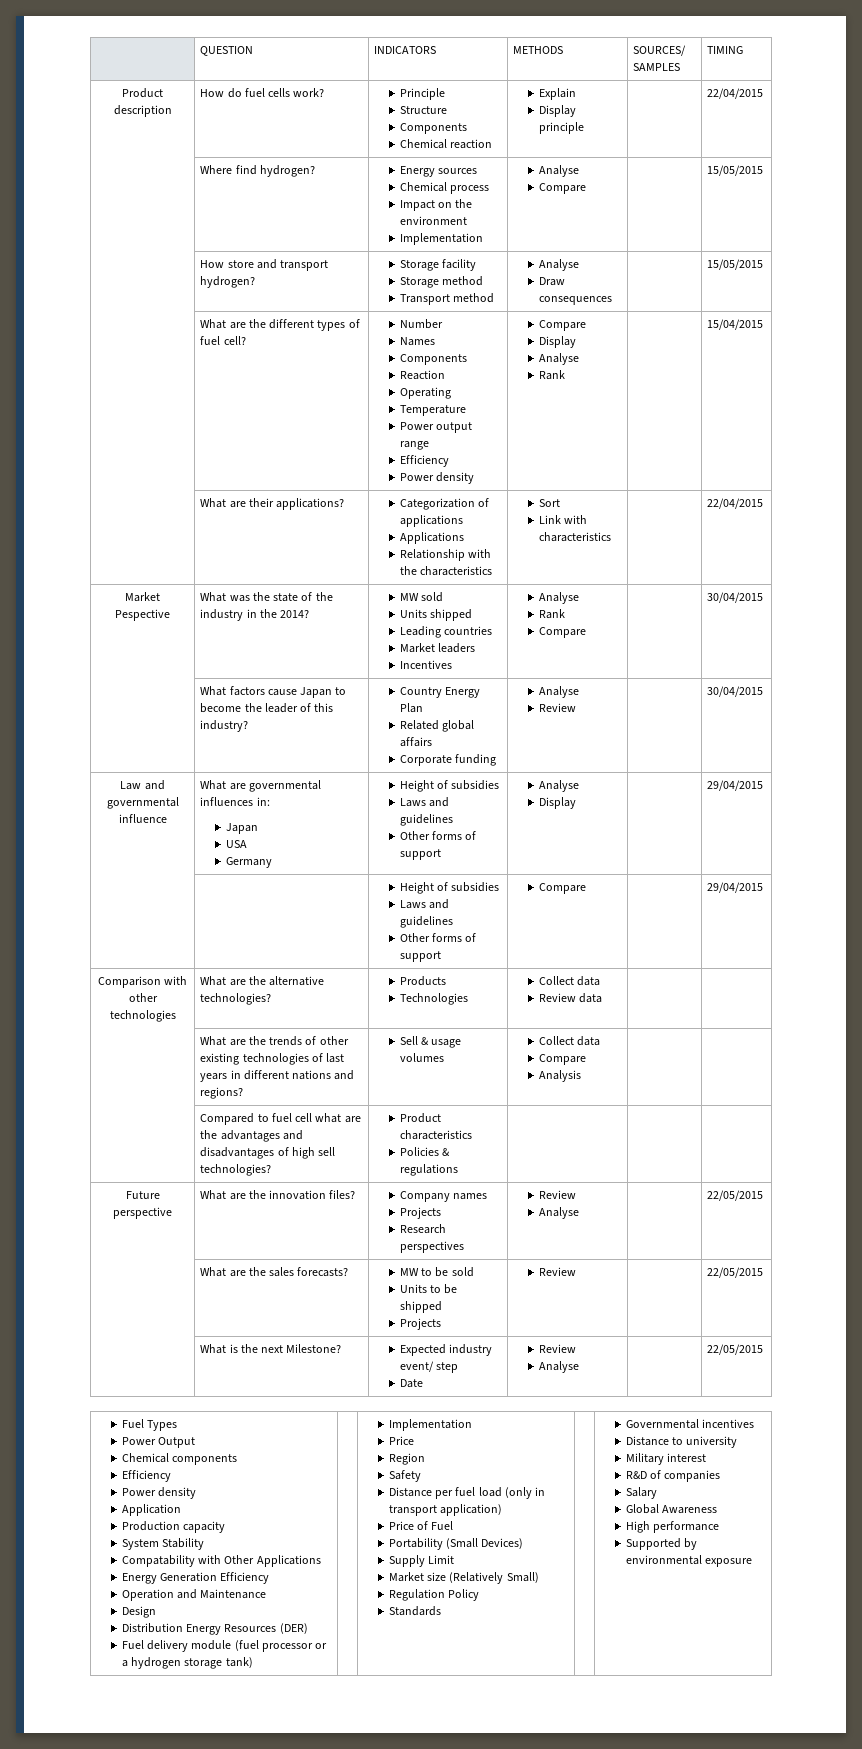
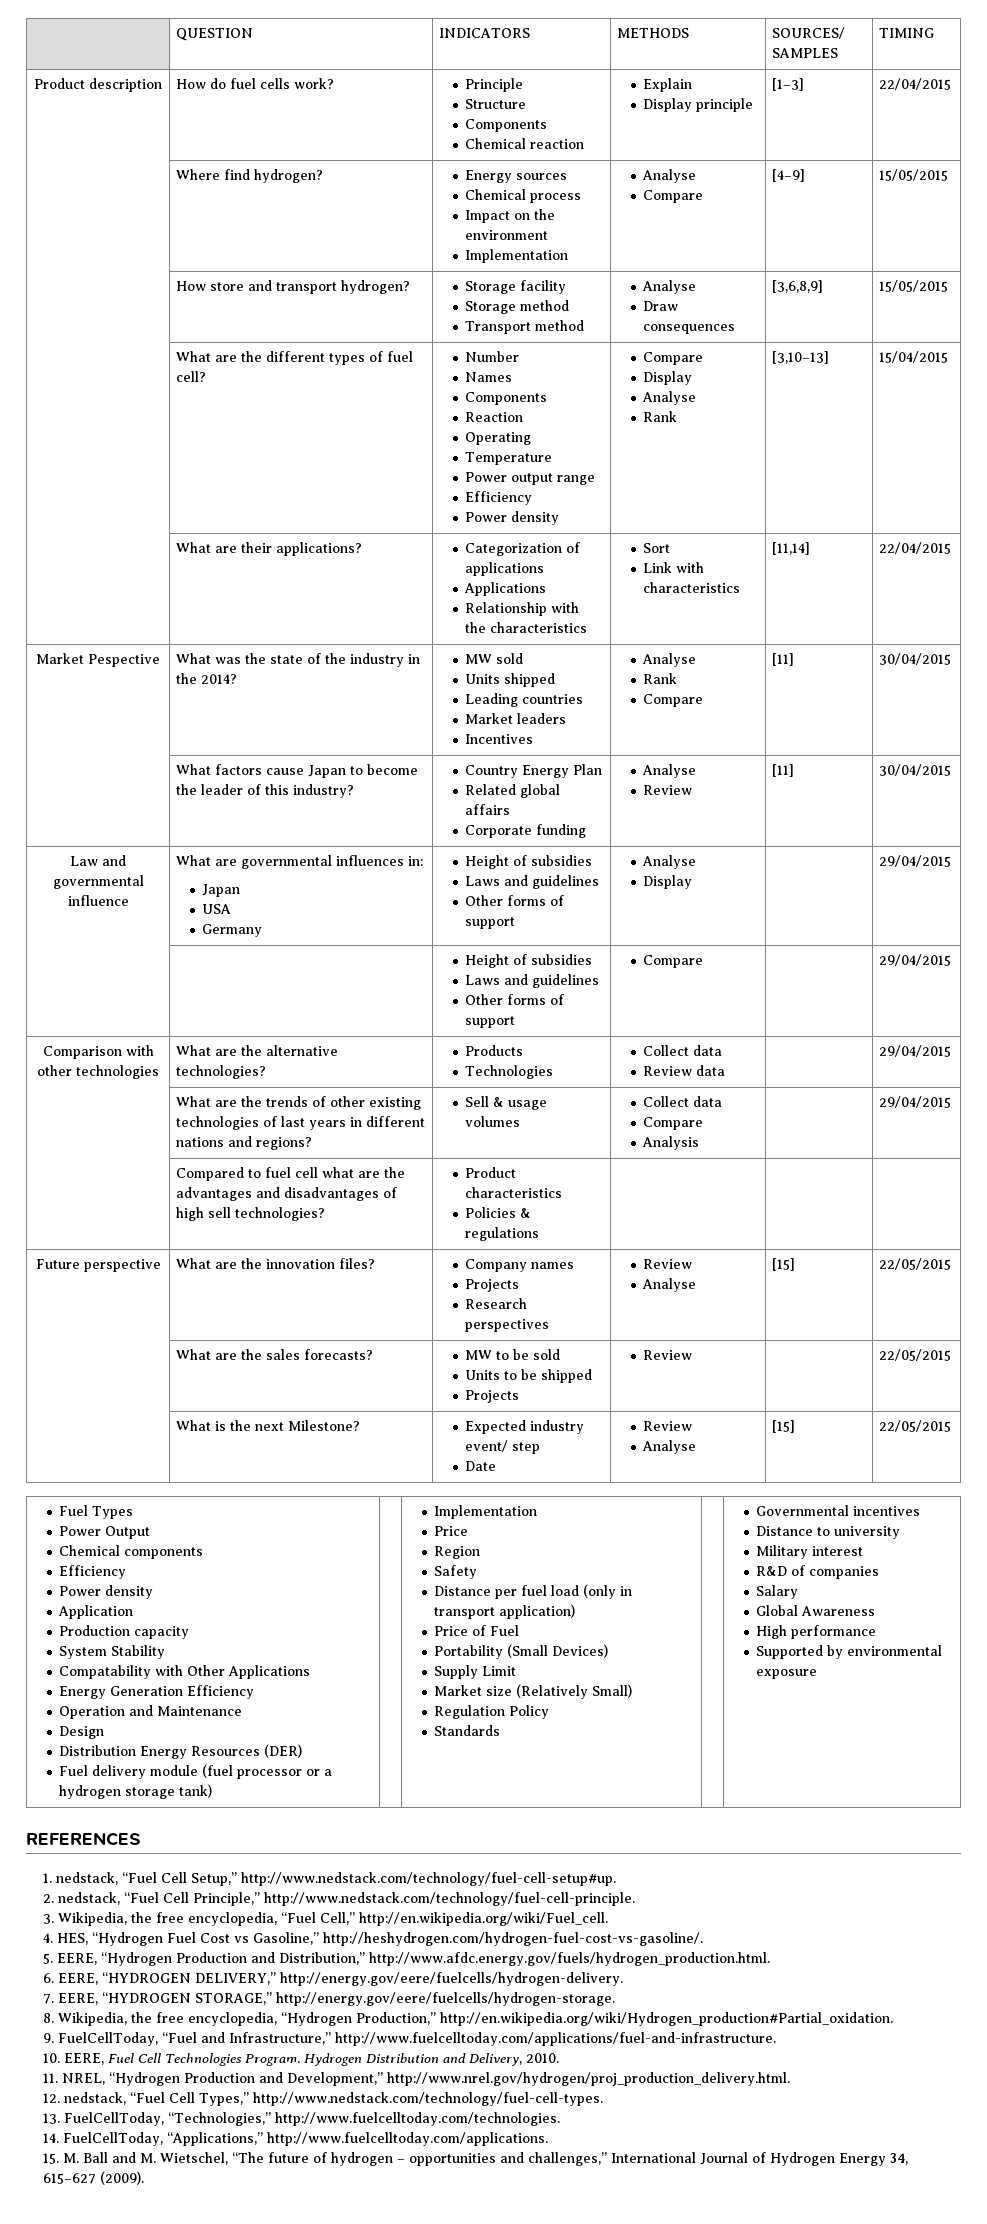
(584, 128) none -> [772,78,805,91] [1–3]
(586, 188) none -> [772,169,806,182] [4–9]
(612, 300) none -> [772,280,824,293] [3,6,8,9]
(565, 375) none -> [772,351,830,364] [3,10–13]
(611, 537) none -> [772,542,811,555] [11,14]
(586, 632) none -> [772,653,795,666] [11]
(576, 707) none -> [772,764,795,777] [11]
(603, 998) none -> [879,1045,952,1057] 29/04/2015
(581, 1076) none -> [879,1096,952,1108] 29/04/2015
(579, 1213) none -> [772,1258,796,1271] [15]
(579, 1367) none -> [772,1420,796,1433] [15]
(753, 1562) none -> [26,1832,141,1846] [43,1872,617,1886] [43,1892,636,1906] [43,1912,609,1926] [43,1932,704,1946] [43,1952,771,1966] [43,1972,624,1986] [43,1992,616,2006] [43,2012,894,2026] [43,2032,777,2046] [43,2053,560,2066] [43,2072,791,2086] [43,2092,604,2106] [43,2112,561,2126] [43,2132,549,2146] [43,2152,909,2166] [43,2171,145,2185] // REFERENCES // 1. nedstack, “Fuel Cell Setup,” http://www.nedstack.com/technology/fuel-cell-setup#up. // 2. nedstack, “Fuel Cell Principle,” http://www.nedstack.com/technology/fuel-cell-principle. // 3. Wikipedia, the free encyclopedia, “Fuel Cell,” http://en.wikipedia.org/wiki/Fuel_cell. // 4. HES, “Hydrogen Fuel Cost vs Gasoline,” http://heshydrogen.com/hydrogen-fuel-cost-vs-gasoline/. // 5. EERE, “Hydrogen Production and Distribution,” http://www.afdc.energy.gov/fuels/hydrogen_production.html. // 6. EERE, “HYDROGEN DELIVERY,” http://energy.gov/eere/fuelcells/hydrogen-delivery. // 7. EERE, “HYDROGEN STORAGE,” http://energy.gov/eere/fuelcells/hydrogen-storage. // 8. Wikipedia, the free encyclopedia, “Hydrogen Production,” http://en.wikipedia.org/wiki/Hydrogen_production#Partial_oxidation. // 9. FuelCellToday, “Fuel and Infrastructure,” http://www.fuelcelltoday.com/applications/fuel-and-infrastructure. // 10. EERE, Fuel Cell Technologies Program. Hydrogen Distribution and Delivery, 2010. // 11. NREL, “Hydrogen Production and Development,” http://www.nrel.gov/hydrogen/proj_production_delivery.html. // 12. nedstack, “Fuel Cell Types,” http://www.nedstack.com/technology/fuel-cell-types. // 13. FuelCellToday, “Technologies,” http://www.fuelcelltoday.com/technologies. // 14. FuelCellToday, “Applications,” http://www.fuelcelltoday.com/applications. // 15. M. Ball and M. Wietschel, “The future of hydrogen – opportunities and challenges,” International Journal of Hydrogen Energy 34, 615–627 (2009).

